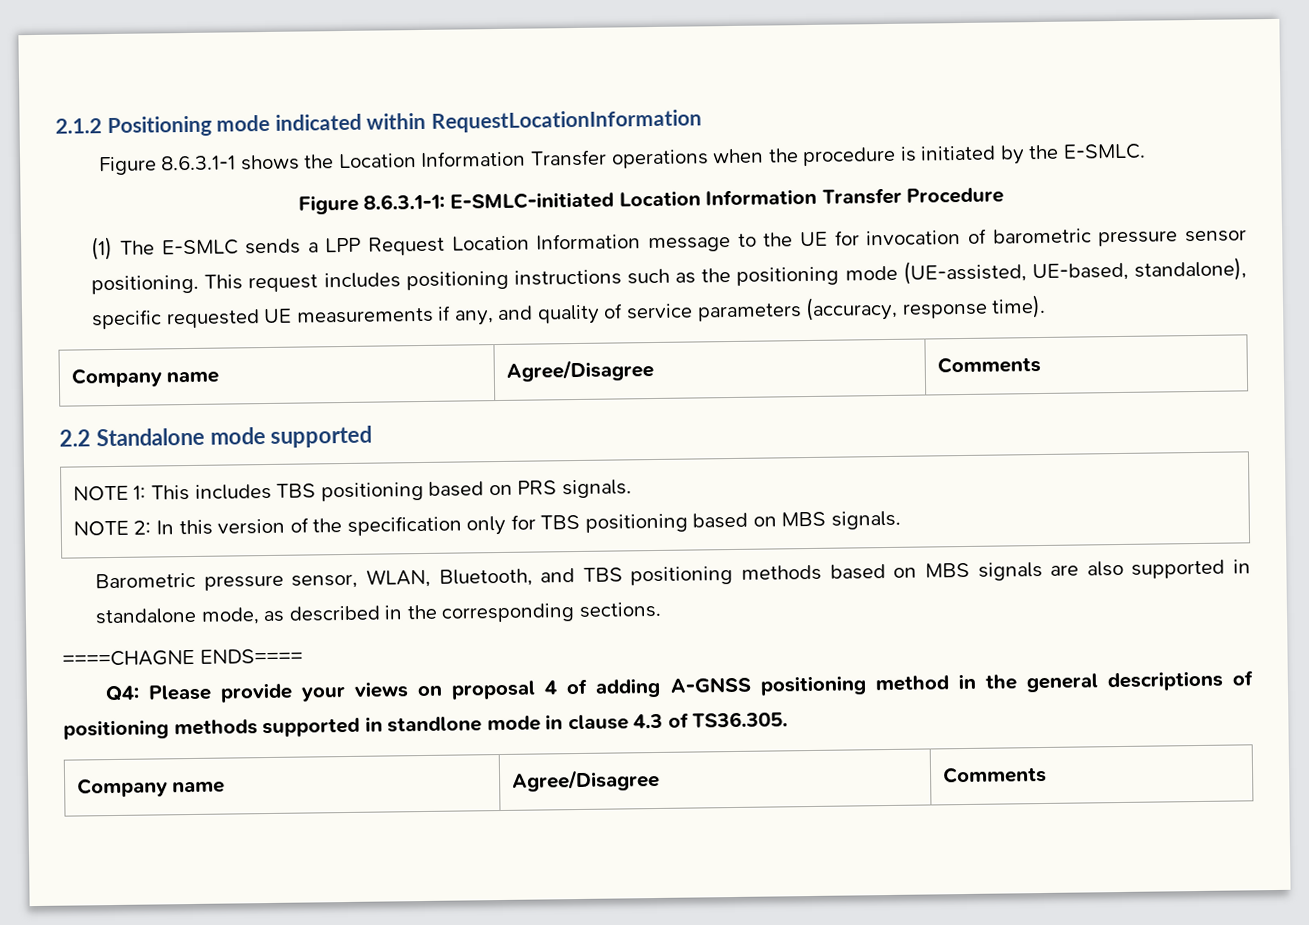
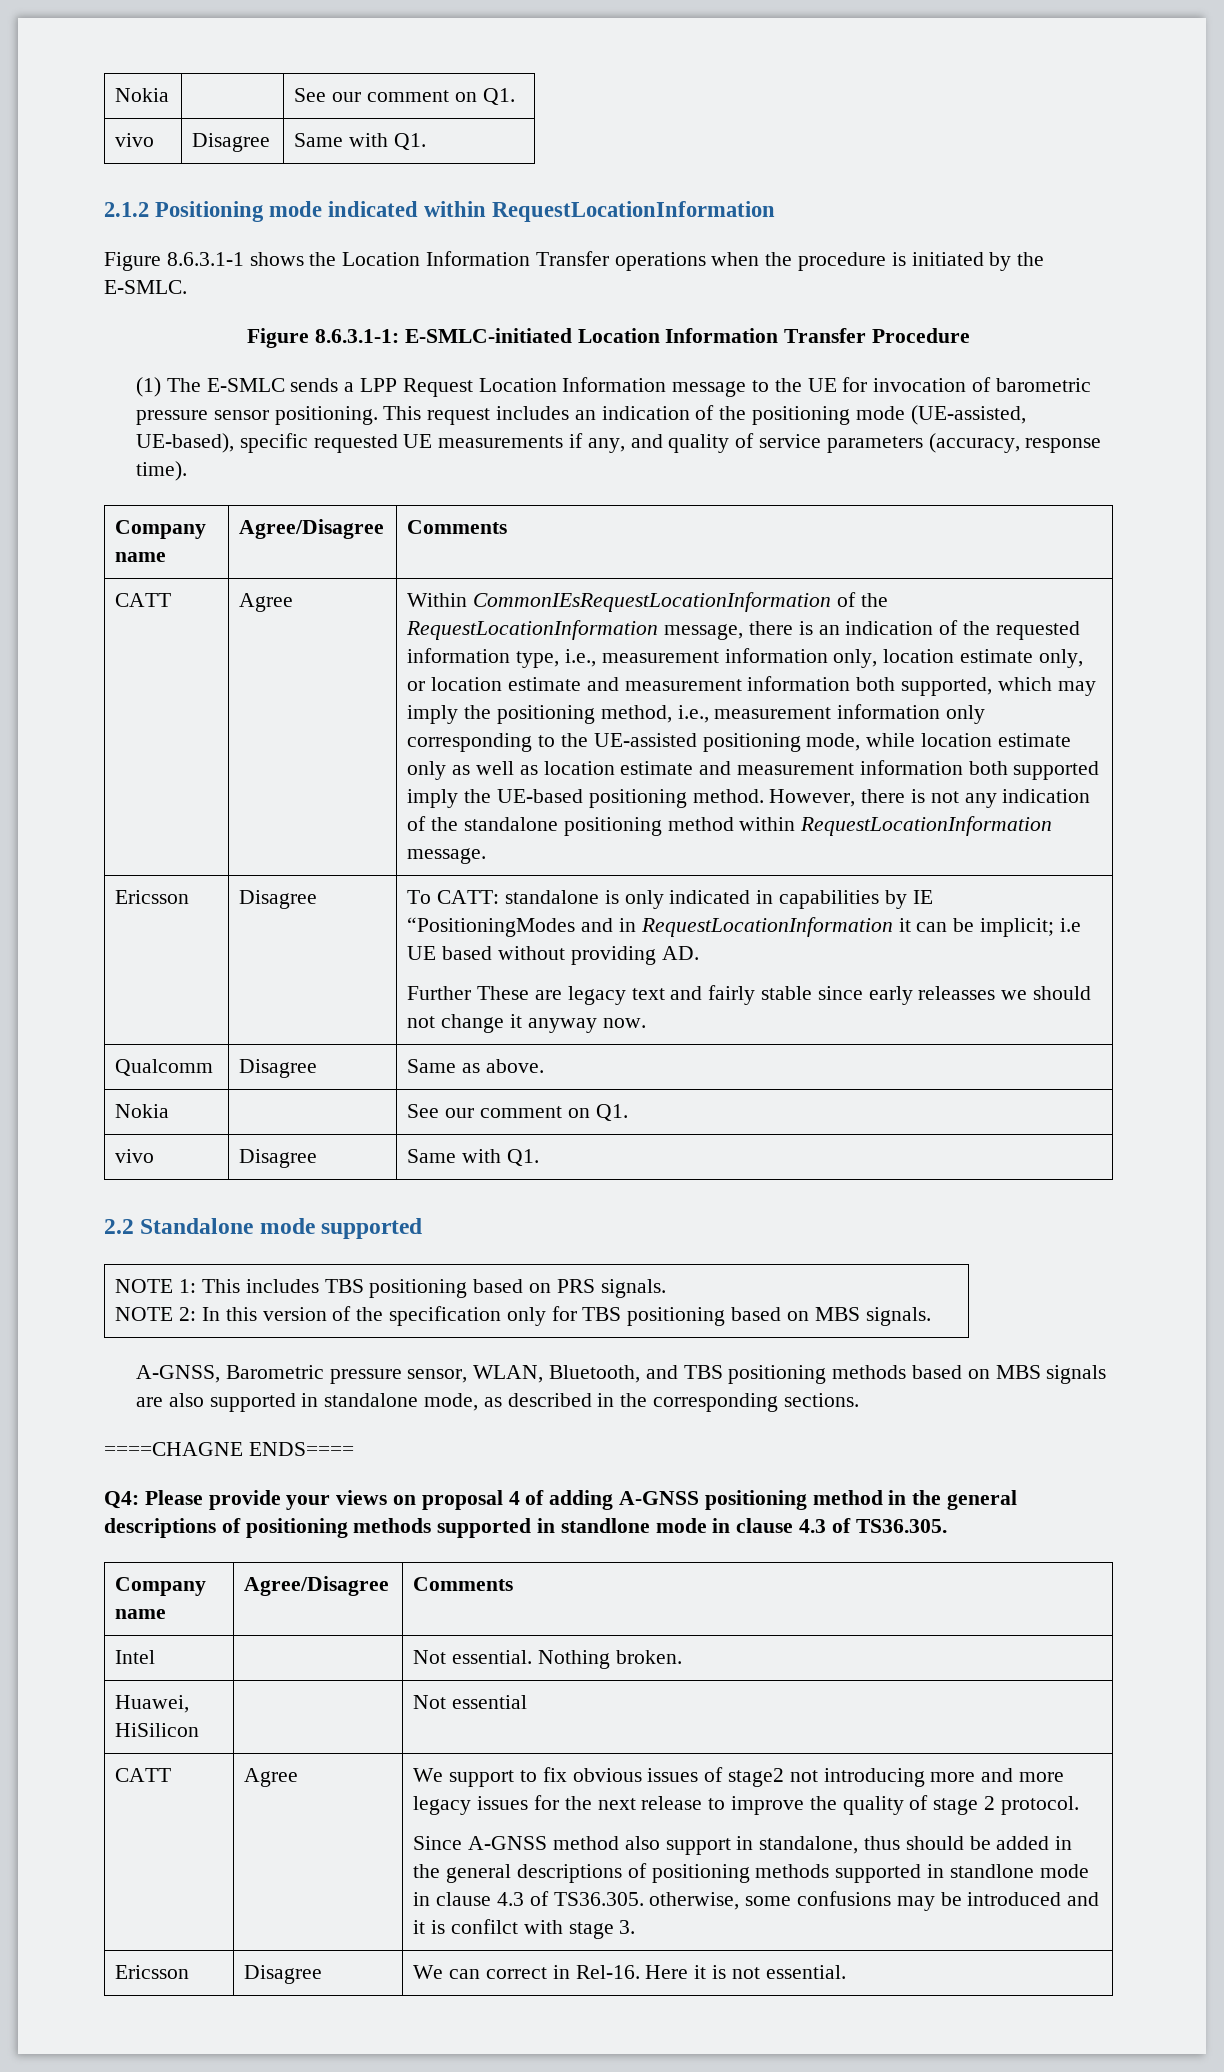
(55, 126) none -> [115,88,170,102] [294,88,515,105] [115,133,155,147] [192,133,271,152] [294,133,427,150] Nokia | | See our comment on Q1. // vivo | Disagree | Same with Q1. //
[405,268,697,291] positioning instructions such as -> [574,405,715,420] an indication of
[1031,257,1247,282] UE-based, standalone), -> [136,433,235,453] UE-based),
(1041, 365) none -> [115,593,172,607] [239,593,294,612] [407,592,888,612] [406,620,1080,640] [407,648,1083,668] [407,676,1096,696] [407,704,986,724] [407,733,1071,752] [407,760,1100,780] [407,789,1091,808] [407,816,1053,836] [407,848,487,864] [115,890,190,904] [239,890,318,909] [407,890,933,909] [407,917,1081,937] [407,946,699,965] [407,985,1092,1005] [407,1014,646,1033] [115,1059,214,1076] [239,1059,318,1078] [407,1059,545,1073] [115,1104,170,1118] [407,1104,628,1121] [115,1149,155,1163] [239,1149,318,1168] [407,1149,540,1166] // CATT | Agree | Within CommonIEsRequestLocationInformation of the RequestLocationInformation message, there is an indication of the requested information type, i.e., measurement information only, location estimate only, or location estimate and measurement information both supported, which may imply the positioning method, i.e., measurement information only corresponding to the UE-assisted positioning mode, while location estimate only as well as location estimate and measurement information both supported imply the UE-based positioning method. However, there is not any indication of the standalone positioning method within RequestLocationInformation message. // Ericsson | Disagree | To CATT: standalone is only indicated in capabilities by IE “PositioningModes and in RequestLocationInformation it can be implicit; i.e UE based without providing AD. // Further These are legacy text and fairly stable since early releasses we should not change it anyway now. // Qualcomm | Disagree | Same as above. // Nokia | | See our comment on Q1. // vivo | Disagree | Same with Q1.
(901, 520) none -> [136,1365,221,1383] A-GNSS,
(1047, 774) none -> [115,1650,156,1664] [413,1650,682,1669] [115,1695,190,1713] [115,1723,200,1737] [413,1695,528,1709] [115,1768,172,1782] [244,1768,299,1787] [413,1767,1065,1787] [413,1795,1079,1815] [413,1836,1073,1855] [413,1863,1089,1883] [413,1891,1100,1911] [413,1919,636,1939] [115,1965,190,1979] [244,1965,323,1984] [413,1965,846,1979] // Intel | | Not essential. Nothing broken. // Huawei, HiSilicon | | Not essential // CATT | Agree | We support to fix obvious issues of stage2 not introducing more and more legacy issues for the next release to improve the quality of stage 2 protocol. // Since A-GNSS method also support in standalone, thus should be added in the general descriptions of positioning methods supported in standlone mode in clause 4.3 of TS36.305. otherwise, some confusions may be introduced and it is confilct with stage 3. // Ericsson | Disagree | We can correct in Rel-16. Here it is not essential.

